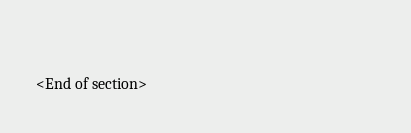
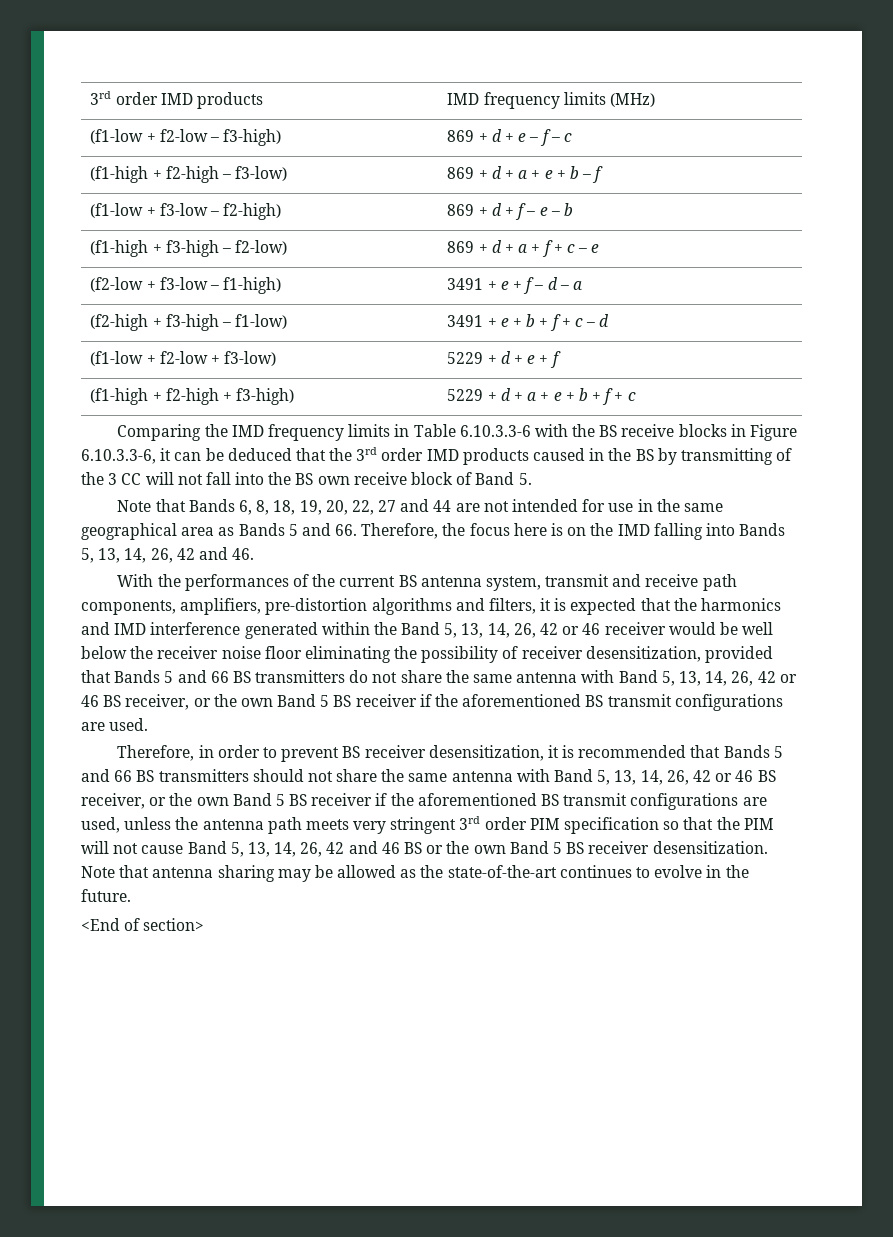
(36, 83) none -> [90,91,263,109] [447,92,655,109] [90,129,282,146] [447,129,572,146] [90,166,288,183] [447,166,604,183] [90,203,282,220] [447,203,573,220] [90,240,288,257] [447,240,600,257] [90,277,282,294] [447,277,582,294] [90,314,288,331] [447,314,610,331] [90,351,277,366] [447,351,561,368] [90,388,295,405] [447,388,636,405] [117,424,798,441] [81,447,793,465] [81,472,532,485] [117,499,723,515] [81,523,786,540] [81,547,255,563] [117,574,737,591] [81,598,782,615] [81,622,774,639] [81,646,774,663] [81,670,797,686] [81,694,783,711] [81,718,149,731] [117,745,783,762] [81,769,776,785] [81,793,767,810] [81,816,774,834] [81,841,768,857] [81,865,749,882] [81,889,131,902] 3rd order IMD products | IMD frequency limits (MHz) // (f1-low + f2-low – f3-high) | 869 + d + e – f – c // (f1-high + f2-high – f3-low) | 869 + d + a + e + b – f // (f1-low + f3-low – f2-high) | 869 + d + f – e – b // (f1-high + f3-high – f2-low) | 869 + d + a + f + c – e // (f2-low + f3-low – f1-high) | 3491 + e + f – d – a // (f2-high + f3-high – f1-low) | 3491 + e + b + f + c – d // (f1-low + f2-low + f3-low) | 5229 + d + e + f // (f1-high + f2-high + f3-high) | 5229 + d + a + e + b + f + c // Comparing the IMD frequency limits in Table 6.10.3.3-6 with the BS receive blocks in Figure 6.10.3.3-6, it can be deduced that the 3rd order IMD products caused in the BS by transmitting of the 3 CC will not fall into the BS own receive block of Band 5. // Note that Bands 6, 8, 18, 19, 20, 22, 27 and 44 are not intended for use in the same geographical area as Bands 5 and 66. Therefore, the focus here is on the IMD falling into Bands 5, 13, 14, 26, 42 and 46. // With the performances of the current BS antenna system, transmit and receive path components, amplifiers, pre-distortion algorithms and filters, it is expected that the harmonics and IMD interference generated within the Band 5, 13, 14, 26, 42 or 46 receiver would be well below the receiver noise floor eliminating the possibility of receiver desensitization, provided that Bands 5 and 66 BS transmitters do not share the same antenna with Band 5, 13, 14, 26, 42 or 46 BS receiver, or the own Band 5 BS receiver if the aforementioned BS transmit configurations are used. // Therefore, in order to prevent BS receiver desensitization, it is recommended that Bands 5 and 66 BS transmitters should not share the same antenna with Band 5, 13, 14, 26, 42 or 46 BS receiver, or the own Band 5 BS receiver if the aforementioned BS transmit configurations are used, unless the antenna path meets very stringent 3rd order PIM specification so that the PIM will not cause Band 5, 13, 14, 26, 42 and 46 BS or the own Band 5 BS receiver desensitization. Note that antenna sharing may be allowed as the state-of-the-art continues to evolve in the future. //

